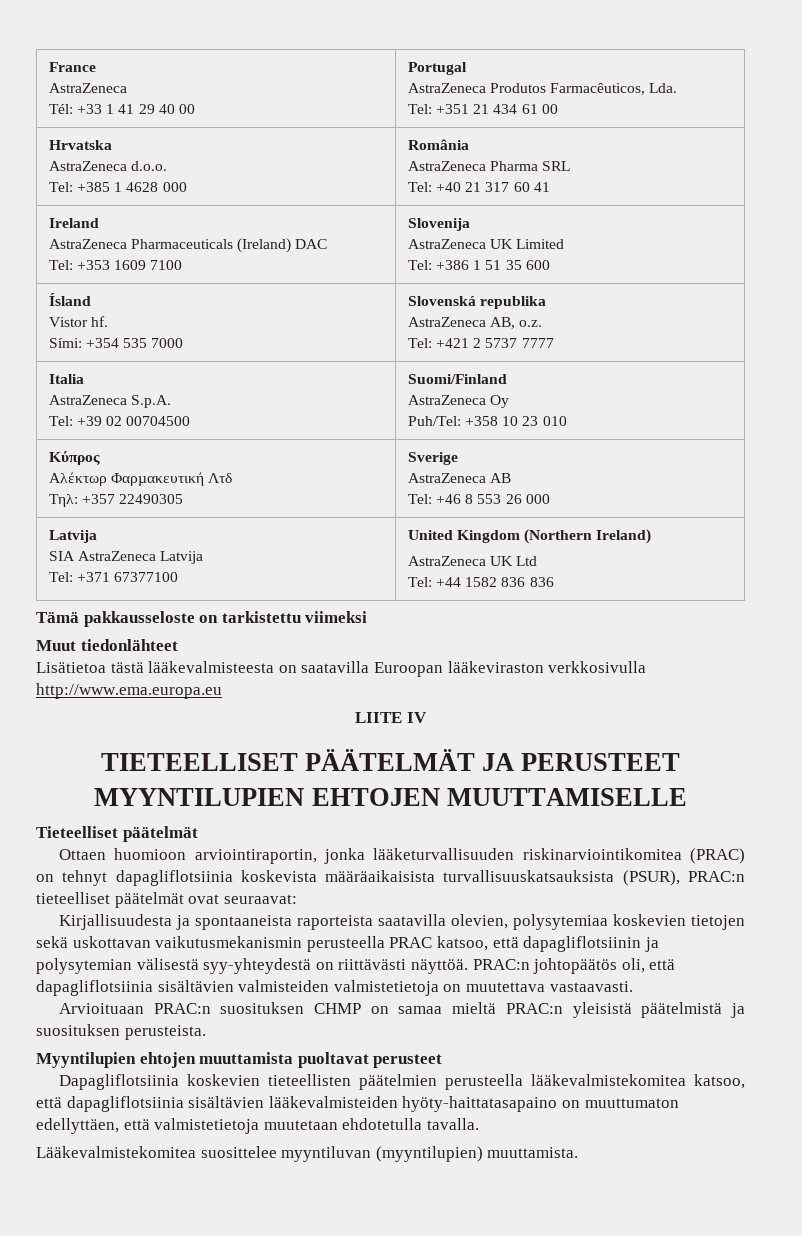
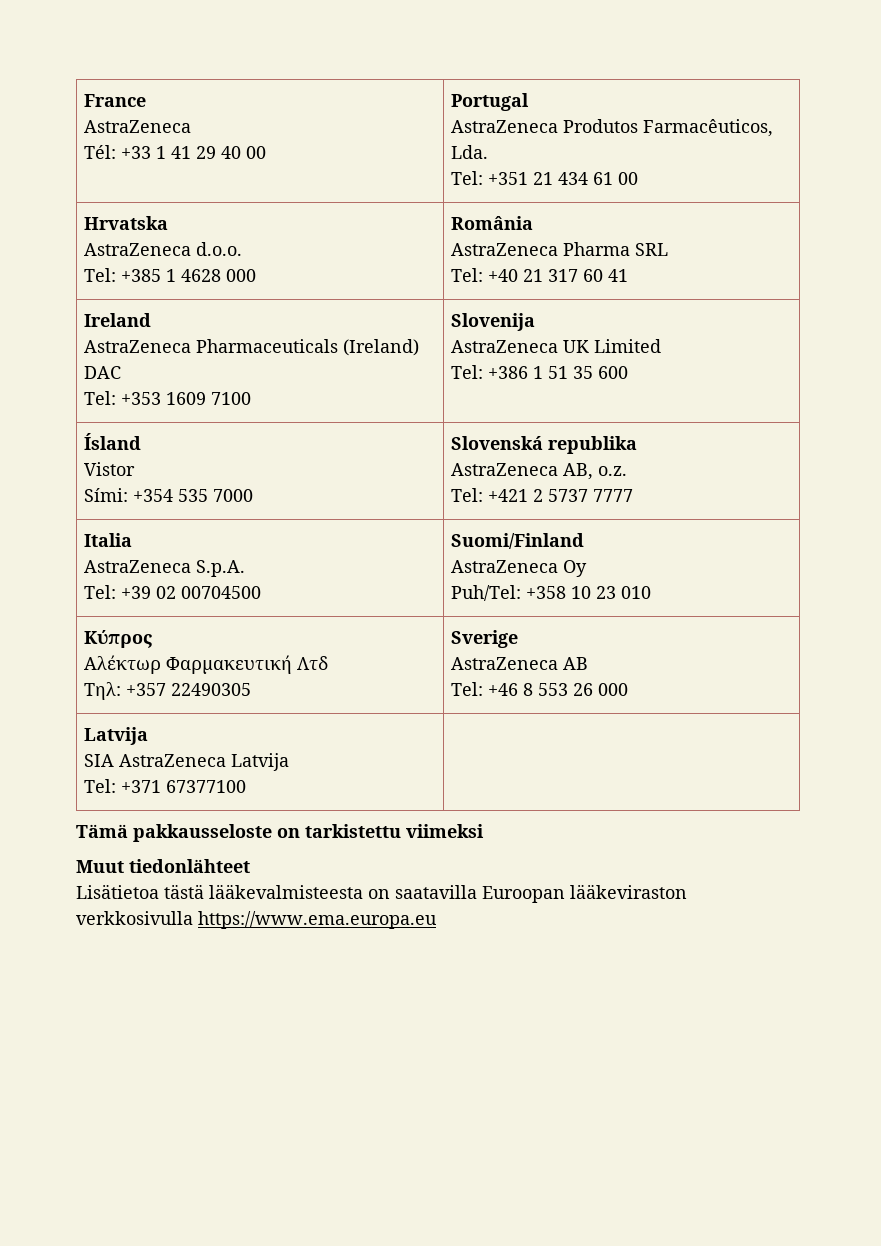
[90,316,108,327] hf. -> (135, 469) none
[407,529,652,544] [407,556,538,566] [407,577,554,587] United Kingdom (Northern Ireland) // AstraZeneca UK Ltd // Tel: +44 1582 836 836 -> (246, 786) none
[36,683,222,699] [355,712,427,723] [100,749,681,771] [94,788,687,806] [36,826,198,842] [58,848,745,864] [36,870,745,886] [36,892,297,908] [58,914,745,930] [36,936,659,952] [36,958,676,974] [36,980,633,996] [58,1002,746,1018] [36,1024,206,1040] [36,1052,443,1068] [58,1074,746,1090] [36,1096,679,1112] [36,1118,479,1134] [36,1146,579,1162] http://www.ema.europa.eu // LIITE IV // TIETEELLISET PÄÄTELMÄT JA PERUSTEET MYYNTILUPIEN EHTOJEN MUUTTAMISELLE // Tieteelliset päätelmät // Ottaen huomioon arviointiraportin, jonka lääketurvallisuuden riskinarviointikomitea (PRAC) on tehnyt dapagliflotsiinia koskevista määräaikaisista turvallisuuskatsauksista (PSUR), PRAC:n tieteelliset päätelmät ovat seuraavat: // Kirjallisuudesta ja spontaaneista raporteista saatavilla olevien, polysytemiaa koskevien tietojen sekä uskottavan vaikutusmekanismin perusteella PRAC katsoo, että dapagliflotsiinin ja polysytemian välisestä syy-yhteydestä on riittävästi näyttöä. PRAC:n johtopäätös oli, että dapagliflotsiinia sisältävien valmisteiden valmistetietoja on muutettava vastaavasti. // Arvioituaan PRAC:n suosituksen CHMP on samaa mieltä PRAC:n yleisistä päätelmistä ja suosituksen perusteista. // Myyntilupien ehtojen muuttamista puoltavat perusteet // Dapagliflotsiinia koskevien tieteellisten päätelmien perusteella lääkevalmistekomitea katsoo, että dapagliflotsiinia sisältävien lääkevalmisteiden hyöty-haittatasapaino on muuttumaton edellyttäen, että valmistetietoja muutetaan ehdotetulla tavalla. // Lääkevalmistekomitea suosittelee myyntiluvan (myyntilupien) muuttamista. -> [198,911,437,929] https://www.ema.europa.eu

